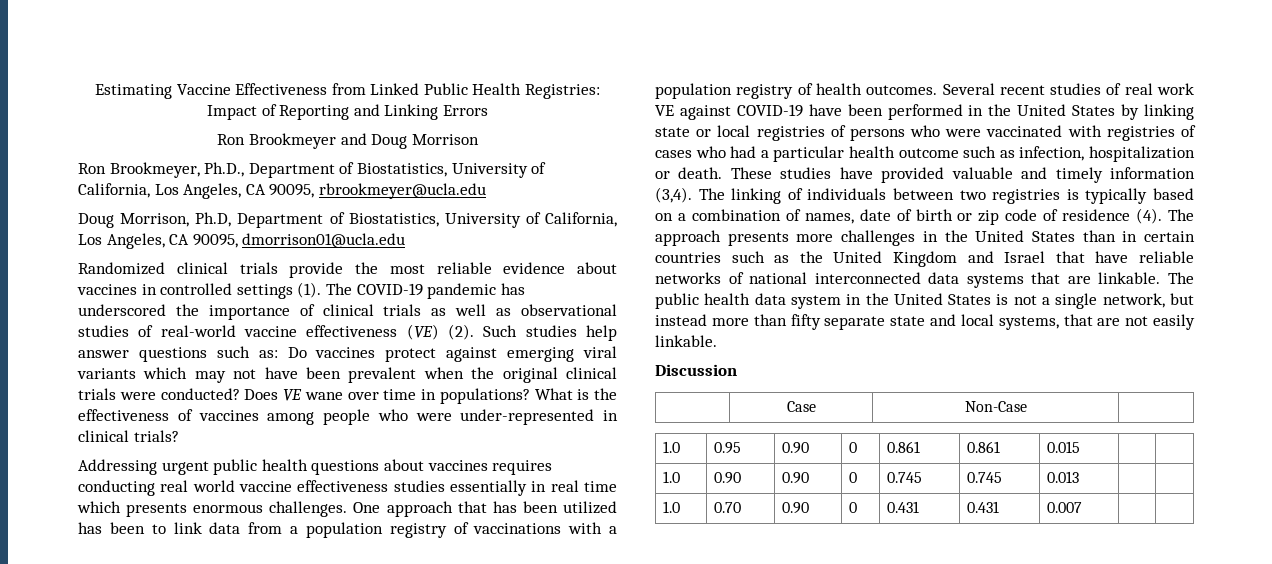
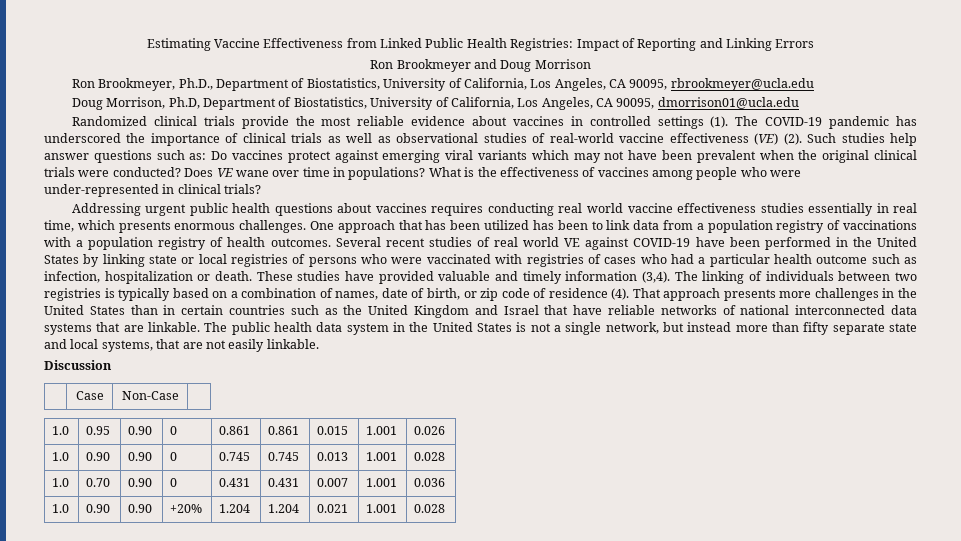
[583,481,617,492] time -> [44,220,74,232] time,
[1157,83,1194,95] work -> [523,237,560,247] world
[915,209,953,221] birth -> [426,288,460,300] birth,
[1168,209,1194,221] The -> [632,288,661,298] That
(1080, 447) | -> [366,426,398,435] [414,426,446,435] 1.001 | 0.026
(1079, 477) | -> [366,452,398,461] [414,452,446,461] 1.001 | 0.028
(1082, 507) | -> [366,478,398,487] [414,478,446,487] [52,504,70,513] [86,504,111,513] [128,504,153,513] [170,504,203,513] [219,504,251,513] [268,504,300,513] [317,504,349,513] [366,504,398,513] [414,504,446,513] 1.001 | 0.036 // 1.0 | 0.90 | 0.90 | +20% | 1.204 | 1.204 | 0.021 | 1.001 | 0.028

